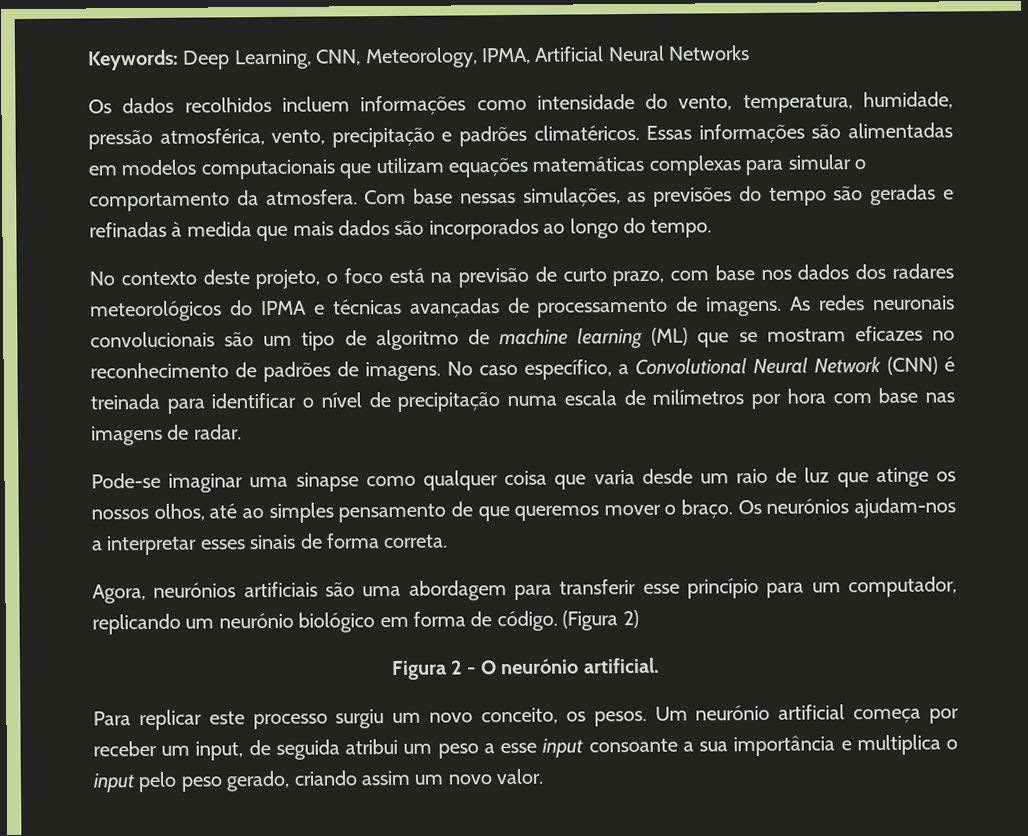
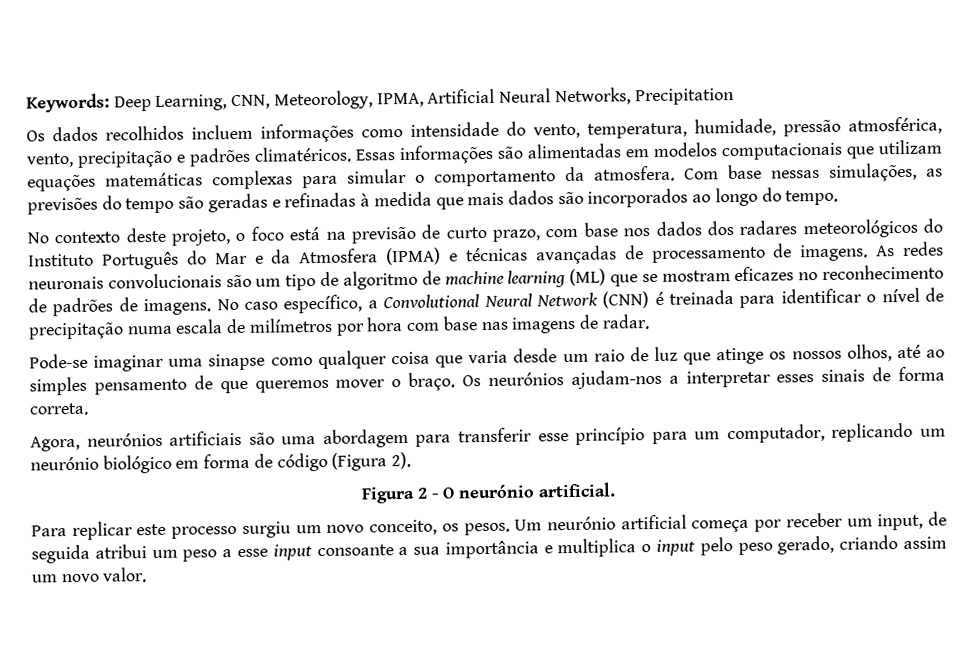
[668,45,751,61] Networks -> [554,87,734,106] Networks, Precipitation
[260,300,307,316] IPMA -> [28,247,442,270] Instituto Português do Mar e da Atmosfera (IPMA)
[496,609,639,632] código. (Figura 2) -> [276,451,412,472] código (Figura 2).

